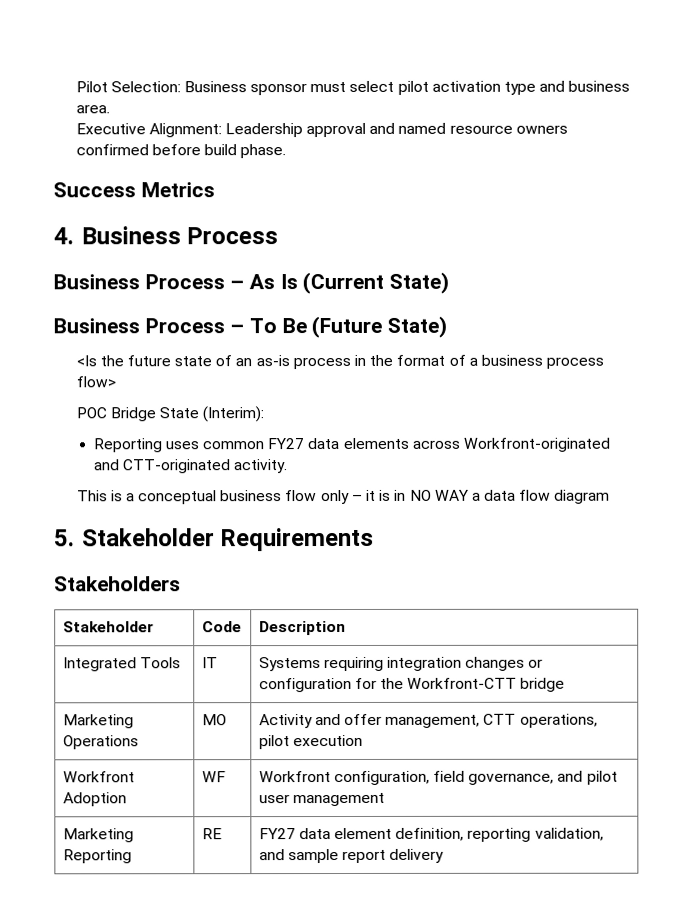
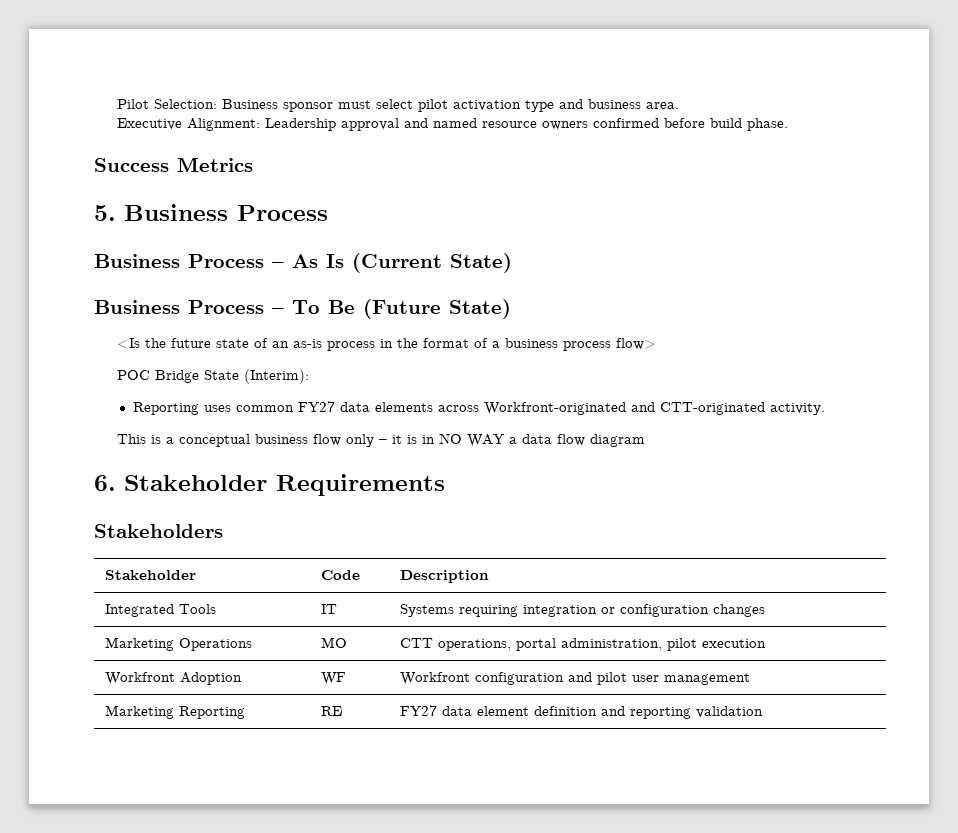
[53,227,74,245] 4. -> [94,205,116,221] 5.
[54,529,75,547] 5. -> [94,475,116,491] 6.
[465,656,526,671] changes -> (598, 611) none
[354,677,566,692] for the Workfront-CTT bridge -> [713,604,766,617] changes
[258,713,598,729] Activity and offer management, CTT operations, -> [400,638,663,651] CTT operations, portal administration,
[333,770,555,786] configuration, field governance, -> [475,672,565,685] configuration
[395,827,604,842] [258,848,445,864] definition, reporting validation, and sample report delivery -> [534,706,764,719] definition and reporting validation

